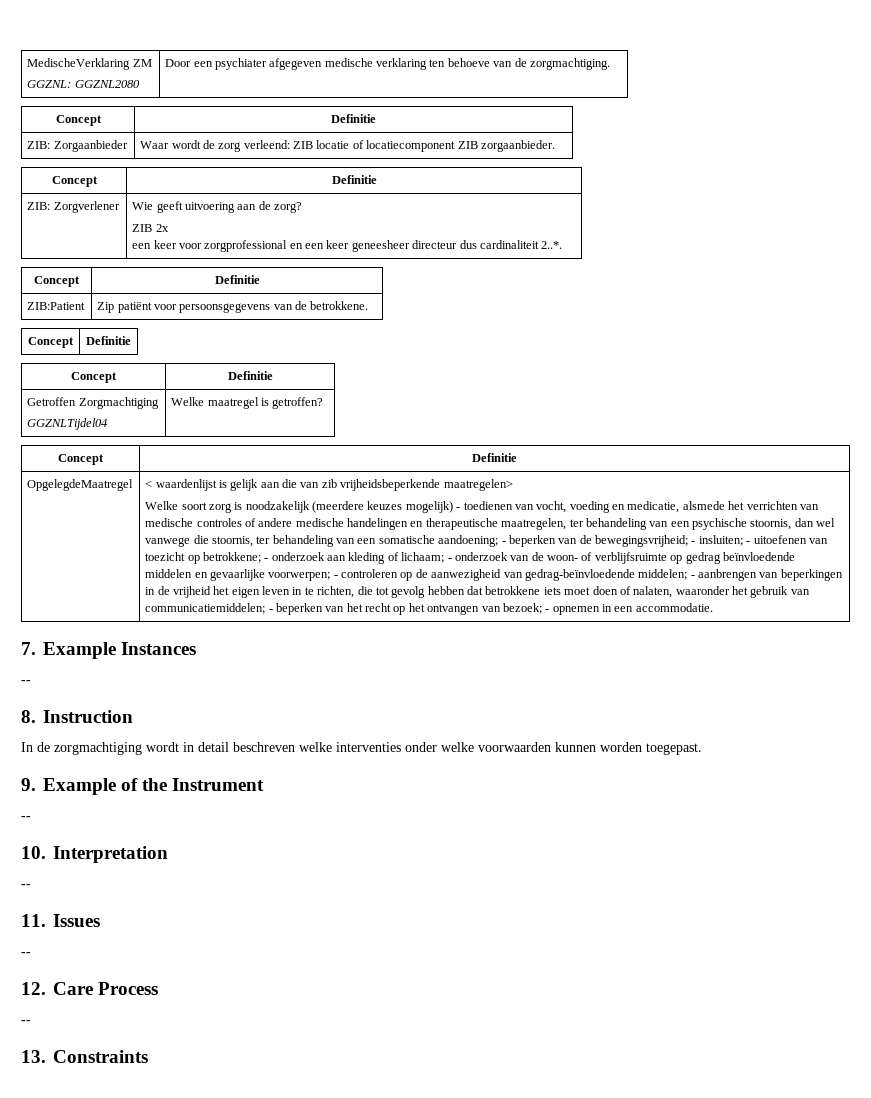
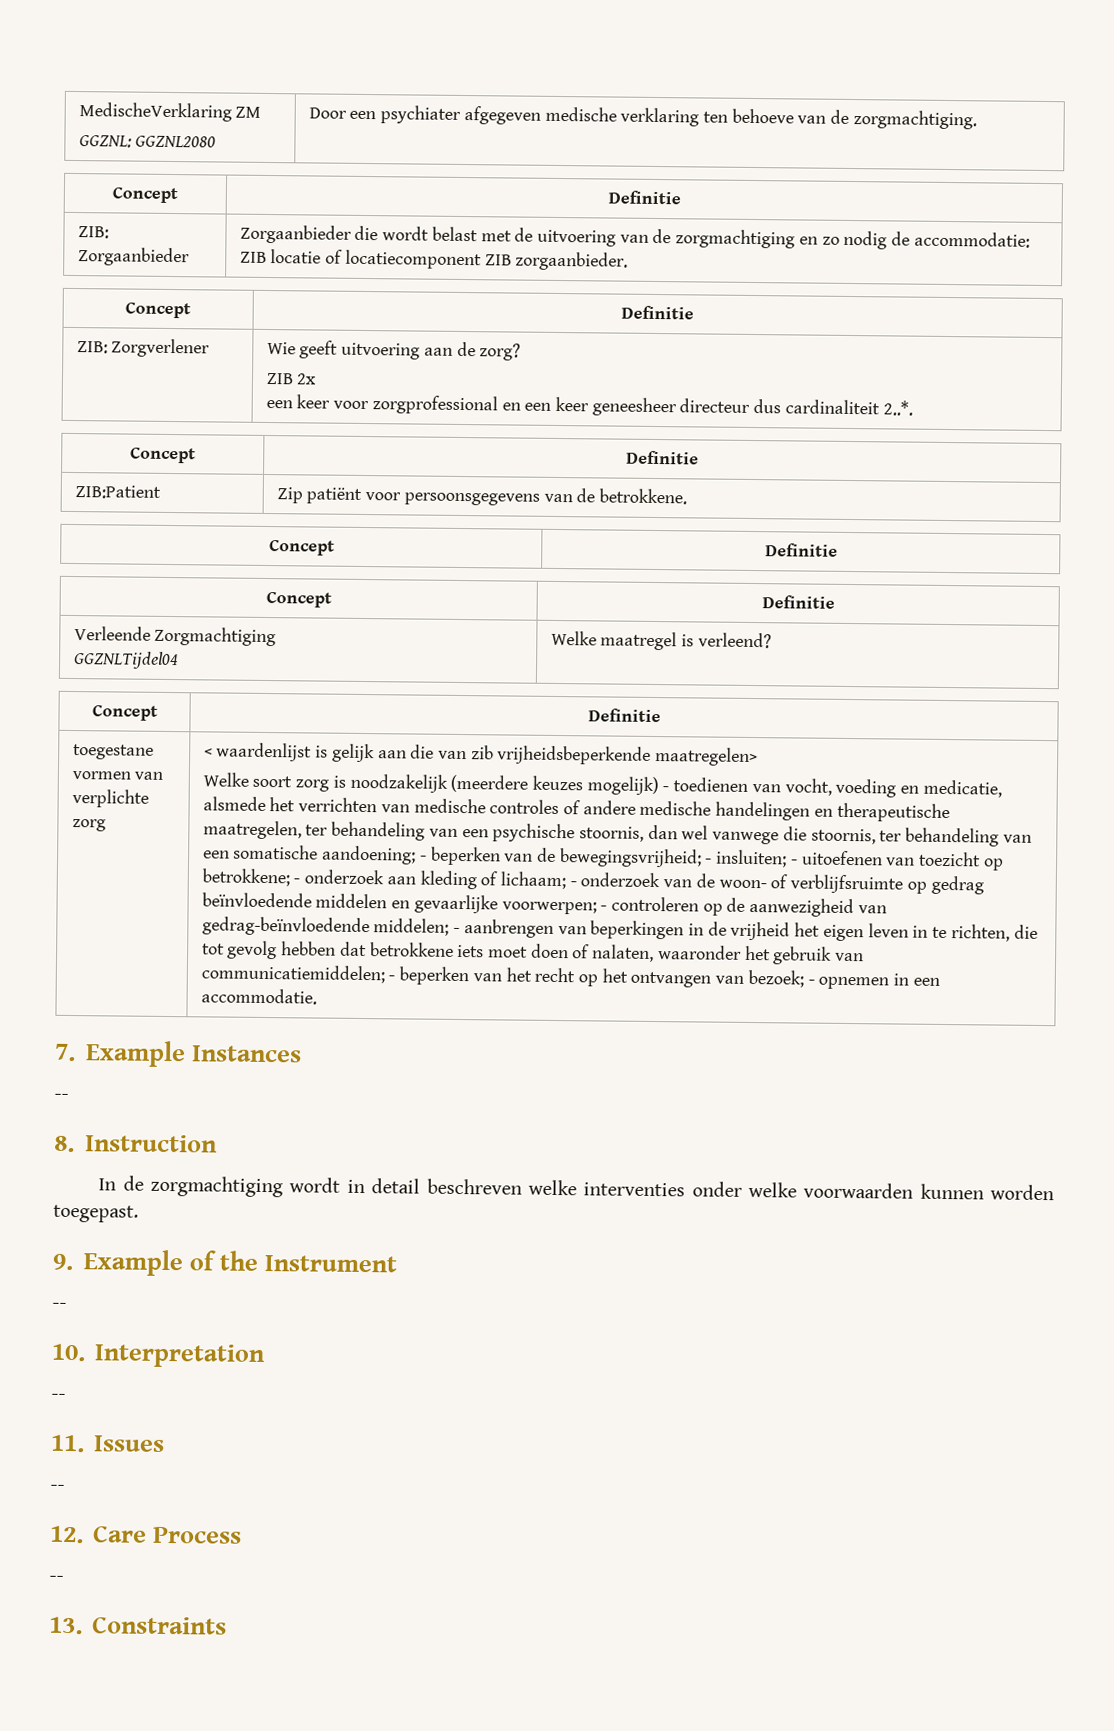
[140,140,290,152] Waar wordt de zorg verleend: -> [239,224,1030,250] Zorgaanbieder die wordt belast met de uitvoering van de zorgmachtiging en zo nodig de accommodatie:
[27,397,77,406] Getroffen -> [73,626,151,641] Verleende
[272,397,324,409] [58,454,104,465] [472,453,517,462] [27,479,134,491] getroffen? // Concept | Definitie // OpgelegdeMaatregel -> [697,632,772,649] [91,705,158,721] [587,708,661,723] [72,744,154,760] [71,771,164,780] [71,788,149,808] [71,818,106,832] verleend? // Concept | Definitie // toegestane vormen van verplichte zorg

